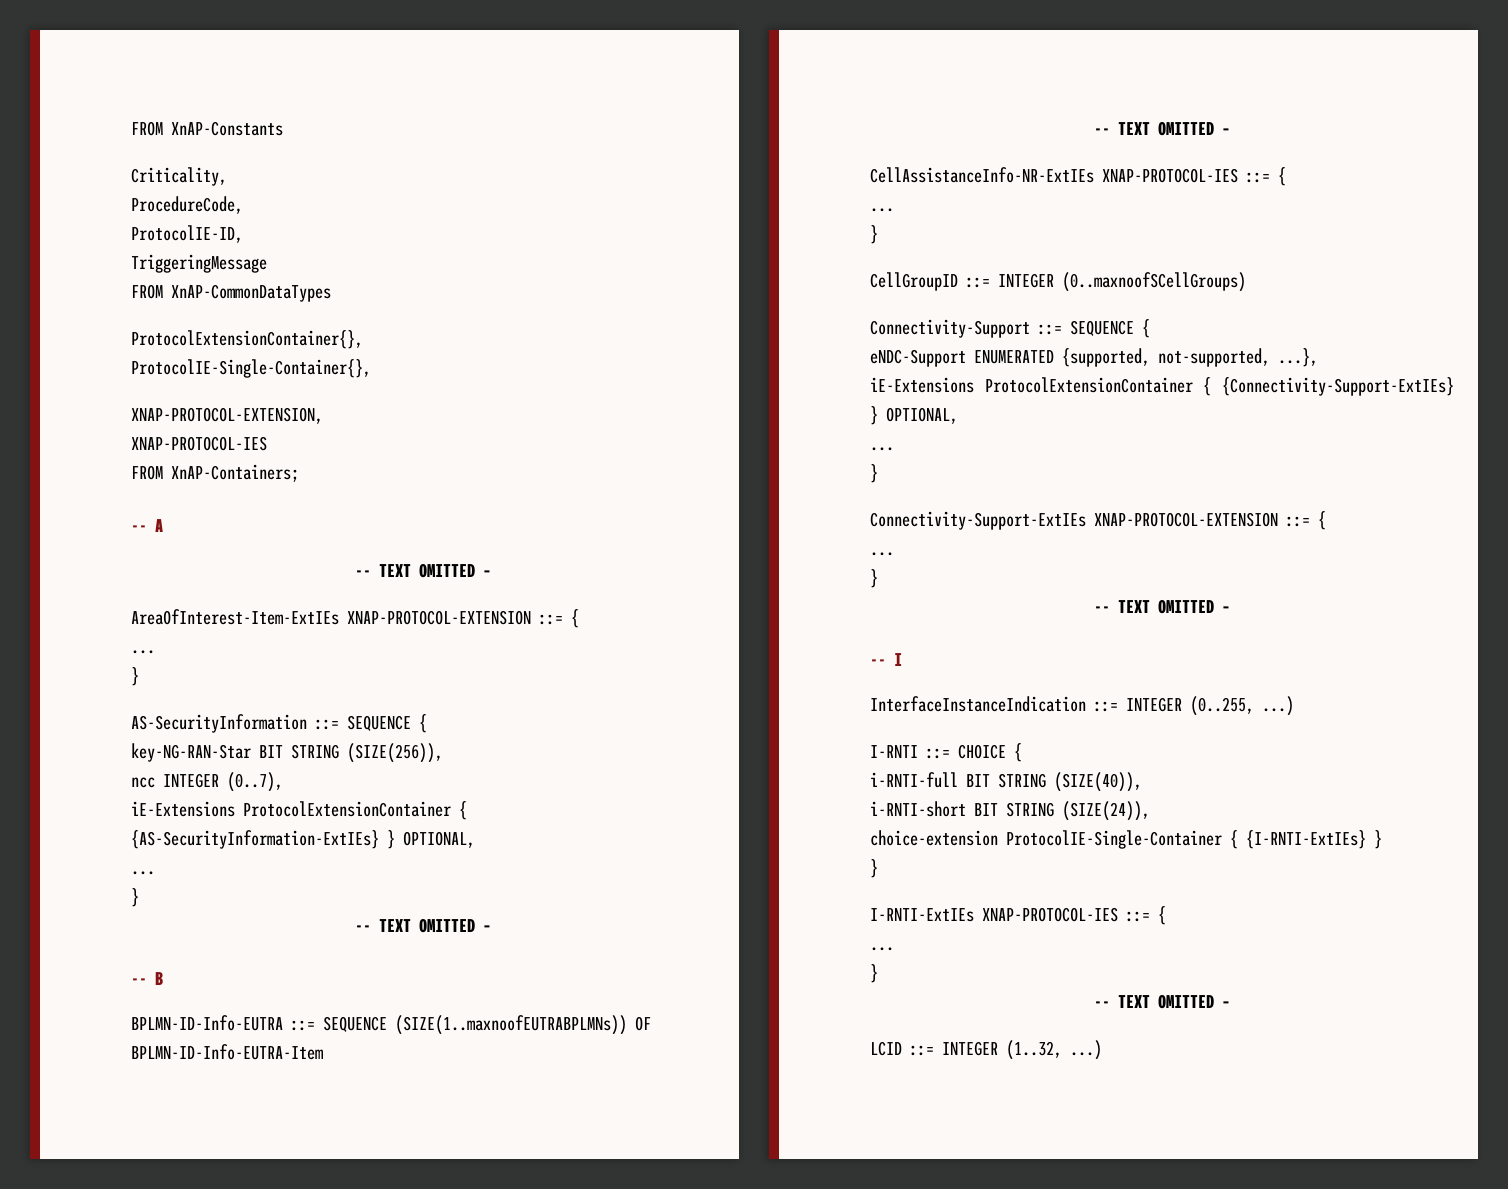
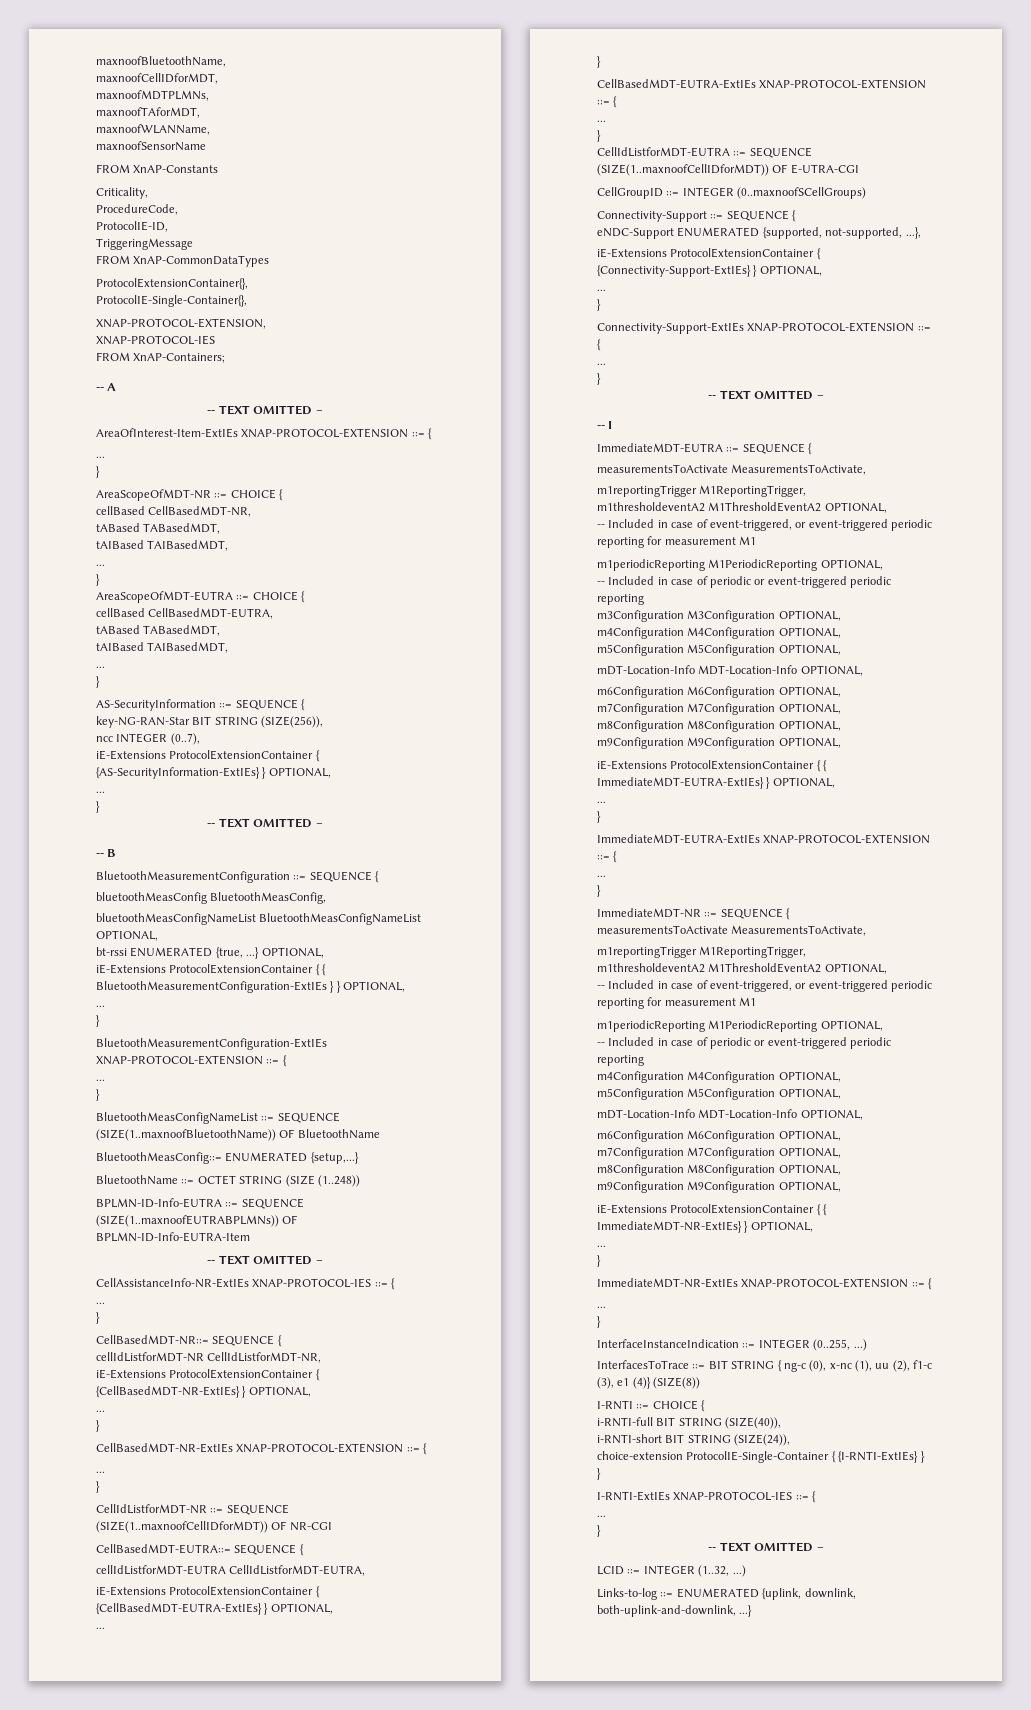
(131, 128) none -> [96,56,226,67] [96,73,218,84] [96,90,209,101] [96,107,200,118] [96,124,210,135] [96,141,206,151] maxnoofBluetoothName, // maxnoofCellIDforMDT, // maxnoofMDTPLMNs, // maxnoofTAforMDT, // maxnoofWLANName, // maxnoofSensorName //
(139, 676) none -> [96,489,284,501] [96,506,252,517] [96,523,221,534] [96,540,229,551] [96,564,105,566] [96,574,100,586] [96,591,306,603] [96,608,274,619] [96,625,221,636] [96,642,229,653] [96,666,105,668] [96,676,100,688] // AreaScopeOfMDT-NR ::= CHOICE { // cellBased CellBasedMDT-NR, // tABased TABasedMDT, // tAIBased TAIBasedMDT, // ... // } // AreaScopeOfMDT-EUTRA ::= CHOICE { // cellBased CellBasedMDT-EUTRA, // tABased TABasedMDT, // tAIBased TAIBasedMDT, // ... // }
(163, 978) none -> [96,871,380,883] [96,892,327,904] [96,913,422,925] [96,930,158,941] [96,947,324,959] [96,964,327,976] [96,981,406,993] [96,1005,105,1007] [96,1015,100,1027] [96,1038,327,1050] [96,1055,287,1067] [96,1079,105,1081] [96,1089,100,1101] [96,1112,340,1124] [96,1129,380,1141] [96,1152,359,1164] [96,1175,360,1187] // BluetoothMeasurementConfiguration ::= SEQUENCE { // bluetoothMeasConfig BluetoothMeasConfig, // bluetoothMeasConfigNameList BluetoothMeasConfigNameList OPTIONAL, // bt-rssi ENUMERATED {true, ...} OPTIONAL, // iE-Extensions ProtocolExtensionContainer { { BluetoothMeasurementConfiguration-ExtIEs } } OPTIONAL, // ... // } // BluetoothMeasurementConfiguration-ExtIEs XNAP-PROTOCOL-EXTENSION ::= { // ... // } // BluetoothMeasConfigNameList ::= SEQUENCE (SIZE(1..maxnoofBluetoothName)) OF BluetoothName // BluetoothMeasConfig::= ENUMERATED {setup,...} // BluetoothName ::= OCTET STRING (SIZE (1..248))
(878, 234) none -> [96,1335,282,1347] [96,1352,322,1363] [96,1369,320,1381] [96,1386,311,1398] [96,1410,105,1412] [96,1420,100,1432] [96,1443,428,1455] [96,1471,105,1473] [96,1481,100,1493] [96,1504,289,1515] [96,1521,332,1533] [96,1544,304,1556] [96,1565,366,1576] [96,1586,320,1598] [96,1603,333,1615] [96,1627,105,1629] [597,56,601,68] [597,79,927,89] [597,96,618,108] [597,120,606,122] [597,130,601,142] [597,147,812,158] [597,164,859,176] // CellBasedMDT-NR::= SEQUENCE { // cellIdListforMDT-NR CellIdListforMDT-NR, // iE-Extensions ProtocolExtensionContainer { {CellBasedMDT-NR-ExtIEs} } OPTIONAL, // ... // } // CellBasedMDT-NR-ExtIEs XNAP-PROTOCOL-EXTENSION ::= { // ... // } // CellIdListforMDT-NR ::= SEQUENCE (SIZE(1..maxnoofCellIDforMDT)) OF NR-CGI // CellBasedMDT-EUTRA::= SEQUENCE { // cellIdListforMDT-EUTRA CellIdListforMDT-EUTRA, // iE-Extensions ProtocolExtensionContainer { {CellBasedMDT-EUTRA-ExtIEs} } OPTIONAL, // ... // } // CellBasedMDT-EUTRA-ExtIEs XNAP-PROTOCOL-EXTENSION ::= { // ... // } // CellIdListforMDT-EUTRA ::= SEQUENCE (SIZE(1..maxnoofCellIDforMDT)) OF E-UTRA-CGI
(902, 659) none -> [597,443,813,455] [597,464,867,475] [597,485,807,497] [597,502,887,513] [597,519,932,531] [597,536,757,548] [597,559,883,571] [597,576,891,588] [597,594,644,605] [597,610,841,622] [597,627,841,639] [597,644,841,656] [597,665,863,676] [597,686,841,698] [597,703,841,715] [597,720,841,732] [597,737,841,749] [597,760,828,772] [597,777,835,789] [597,801,606,803] [597,811,601,823] [597,834,931,844] [597,851,618,863] [597,875,606,877] [597,885,601,897] [597,908,791,920] [597,925,867,936] [597,946,807,958] [597,963,887,974] [597,980,932,992] [597,997,757,1009] [597,1020,883,1032] [597,1037,891,1049] [597,1055,644,1066] [597,1071,841,1083] [597,1088,841,1100] [597,1109,863,1120] [597,1130,841,1142] [597,1147,841,1159] [597,1164,841,1176] [597,1181,841,1193] [597,1204,828,1216] [597,1221,813,1233] [597,1245,606,1247] [597,1255,601,1267] [597,1278,933,1290] [597,1306,606,1308] [597,1316,601,1328] // ImmediateMDT-EUTRA ::= SEQUENCE { // measurementsToActivate MeasurementsToActivate, // m1reportingTrigger M1ReportingTrigger, // m1thresholdeventA2 M1ThresholdEventA2 OPTIONAL, // -- Included in case of event-triggered, or event-triggered periodic reporting for measurement M1 // m1periodicReporting M1PeriodicReporting OPTIONAL, // -- Included in case of periodic or event-triggered periodic reporting // m3Configuration M3Configuration OPTIONAL, // m4Configuration M4Configuration OPTIONAL, // m5Configuration M5Configuration OPTIONAL, // mDT-Location-Info MDT-Location-Info OPTIONAL, // m6Configuration M6Configuration OPTIONAL, // m7Configuration M7Configuration OPTIONAL, // m8Configuration M8Configuration OPTIONAL, // m9Configuration M9Configuration OPTIONAL, // iE-Extensions ProtocolExtensionContainer { { ImmediateMDT-EUTRA-ExtIEs} } OPTIONAL, // ... // } // ImmediateMDT-EUTRA-ExtIEs XNAP-PROTOCOL-EXTENSION ::= { // ... // } // ImmediateMDT-NR ::= SEQUENCE { // measurementsToActivate MeasurementsToActivate, // m1reportingTrigger M1ReportingTrigger, // m1thresholdeventA2 M1ThresholdEventA2 OPTIONAL, // -- Included in case of event-triggered, or event-triggered periodic reporting for measurement M1 // m1periodicReporting M1PeriodicReporting OPTIONAL, // -- Included in case of periodic or event-triggered periodic reporting // m4Configuration M4Configuration OPTIONAL, // m5Configuration M5Configuration OPTIONAL, // mDT-Location-Info MDT-Location-Info OPTIONAL, // m6Configuration M6Configuration OPTIONAL, // m7Configuration M7Configuration OPTIONAL, // m8Configuration M8Configuration OPTIONAL, // m9Configuration M9Configuration OPTIONAL, // iE-Extensions ProtocolExtensionContainer { { ImmediateMDT-NR-ExtIEs} } OPTIONAL, // ... // } // ImmediateMDT-NR-ExtIEs XNAP-PROTOCOL-EXTENSION ::= { // ... // }
(1294, 706) none -> [597,1360,933,1372] [597,1377,701,1389] // InterfacesToTrace ::= BIT STRING { ng-c (0), x-nc (1), uu (2), f1-c (3), e1 (4)} (SIZE(8))
(1102, 1050) none -> [597,1588,856,1600] [597,1605,753,1617] // Links-to-log ::= ENUMERATED {uplink, downlink, both-uplink-and-downlink, ...}

